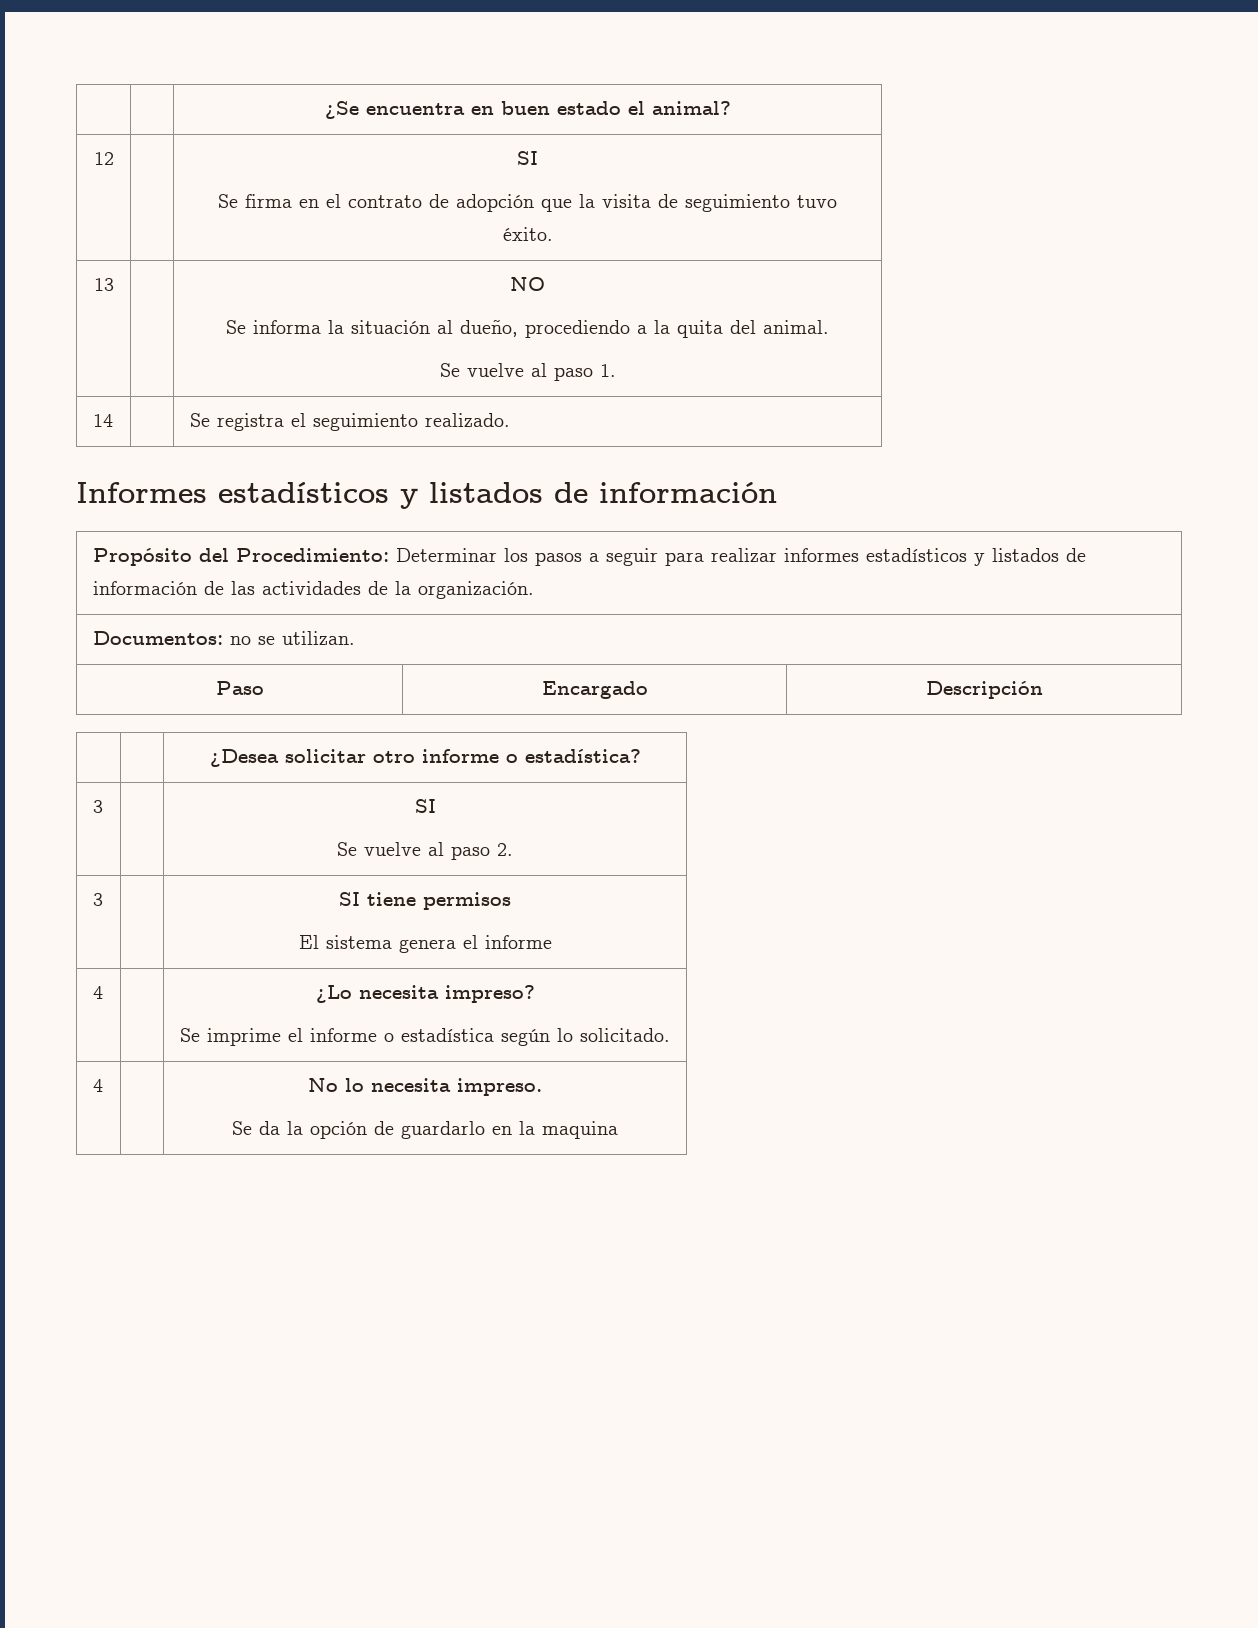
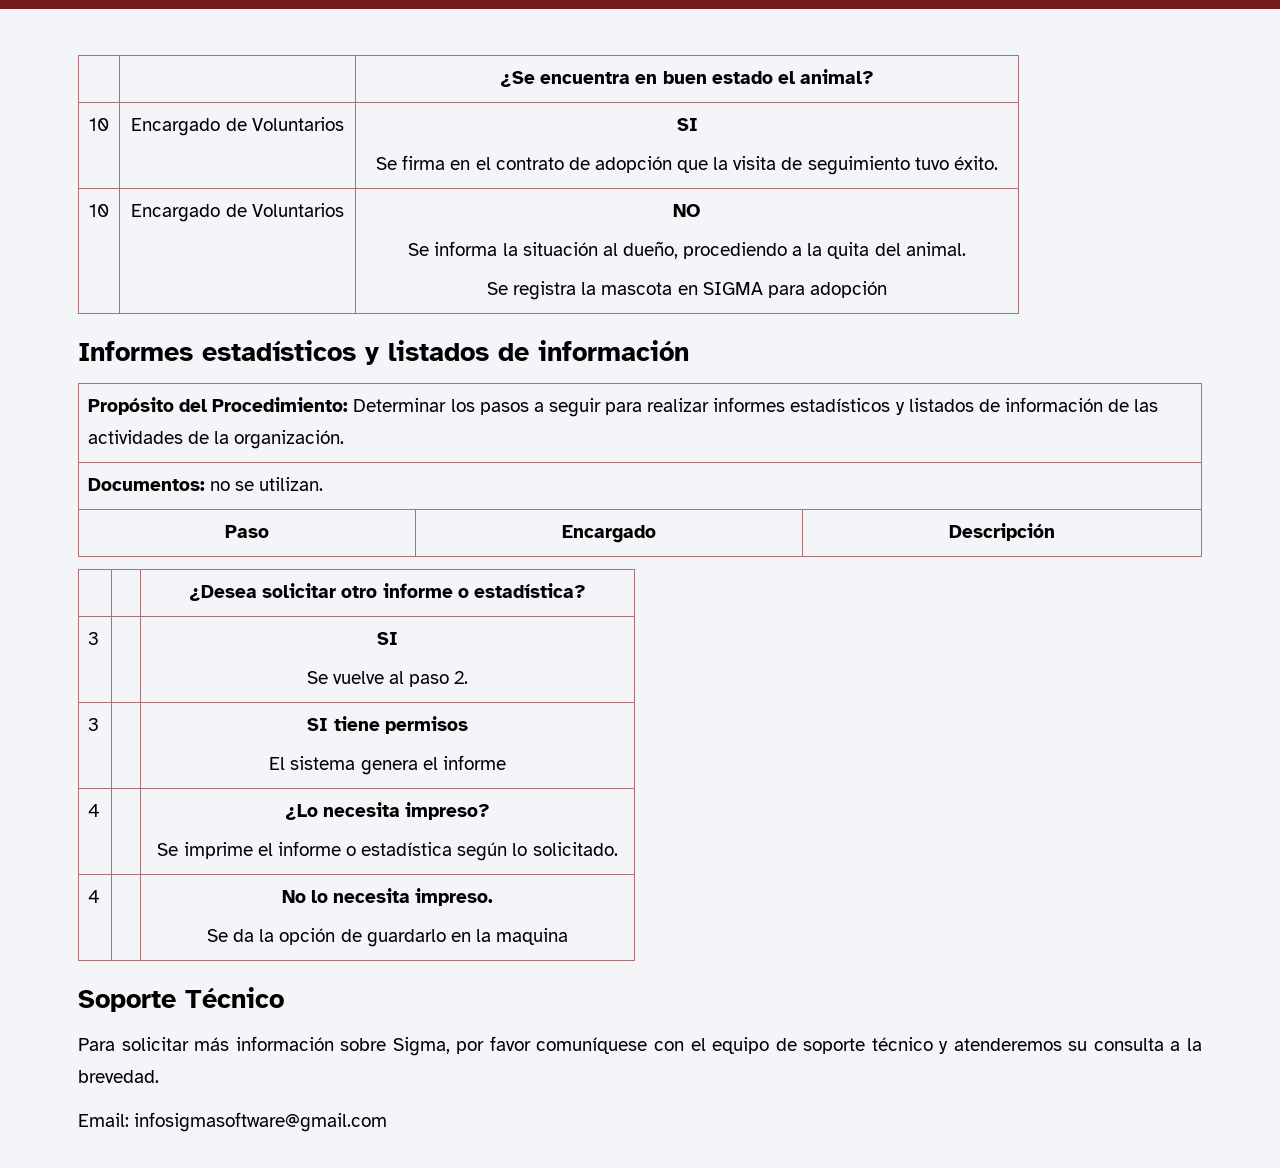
[93,152,114,165] 12 | -> [89,118,109,131] [131,117,344,136] 10 | Encargado de Voluntarios
[93,278,114,291] 13 | -> [89,204,109,217] [131,203,344,222] 10 | Encargado de Voluntarios
[466,363,616,381] [92,414,113,427] [189,413,510,431] vuelve al paso 1. // 14 | | Se registra el seguimiento realizado. -> [513,281,887,300] registra la mascota en SIGMA para adopción
(618, 1130) none -> [78,987,284,1012] [78,1036,1202,1056] [78,1070,159,1083] [78,1112,388,1132] // Soporte Técnico // Para solicitar más información sobre Sigma, por favor comuníquese con el equipo de soporte técnico y atenderemos su consulta a la brevedad. // Email: infosigmasoftware@gmail.com

